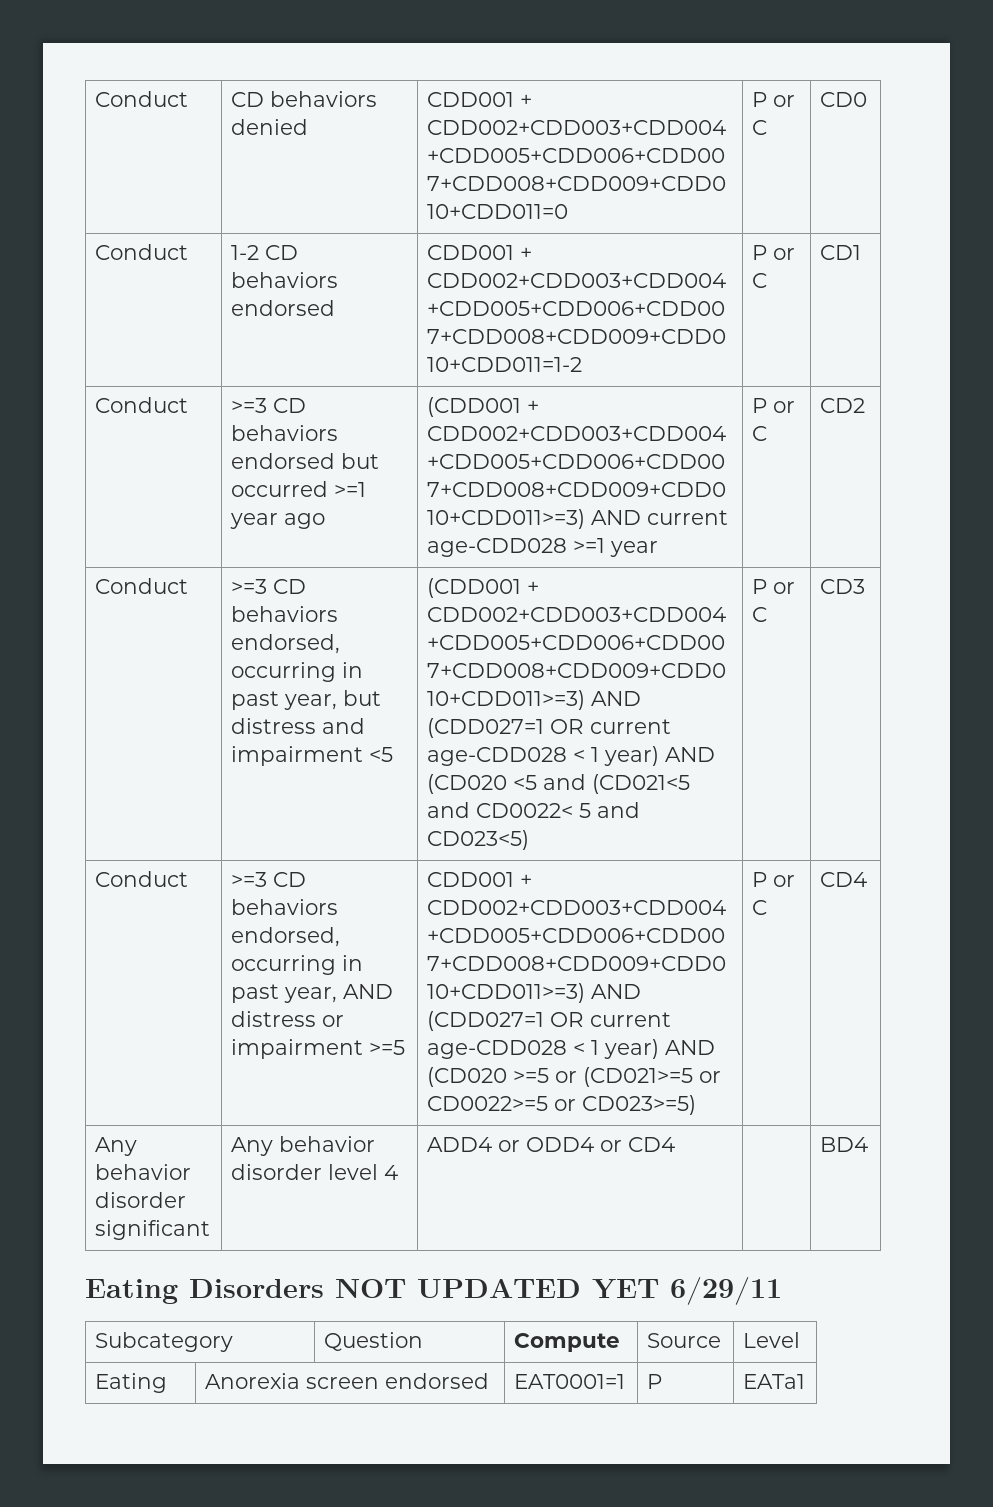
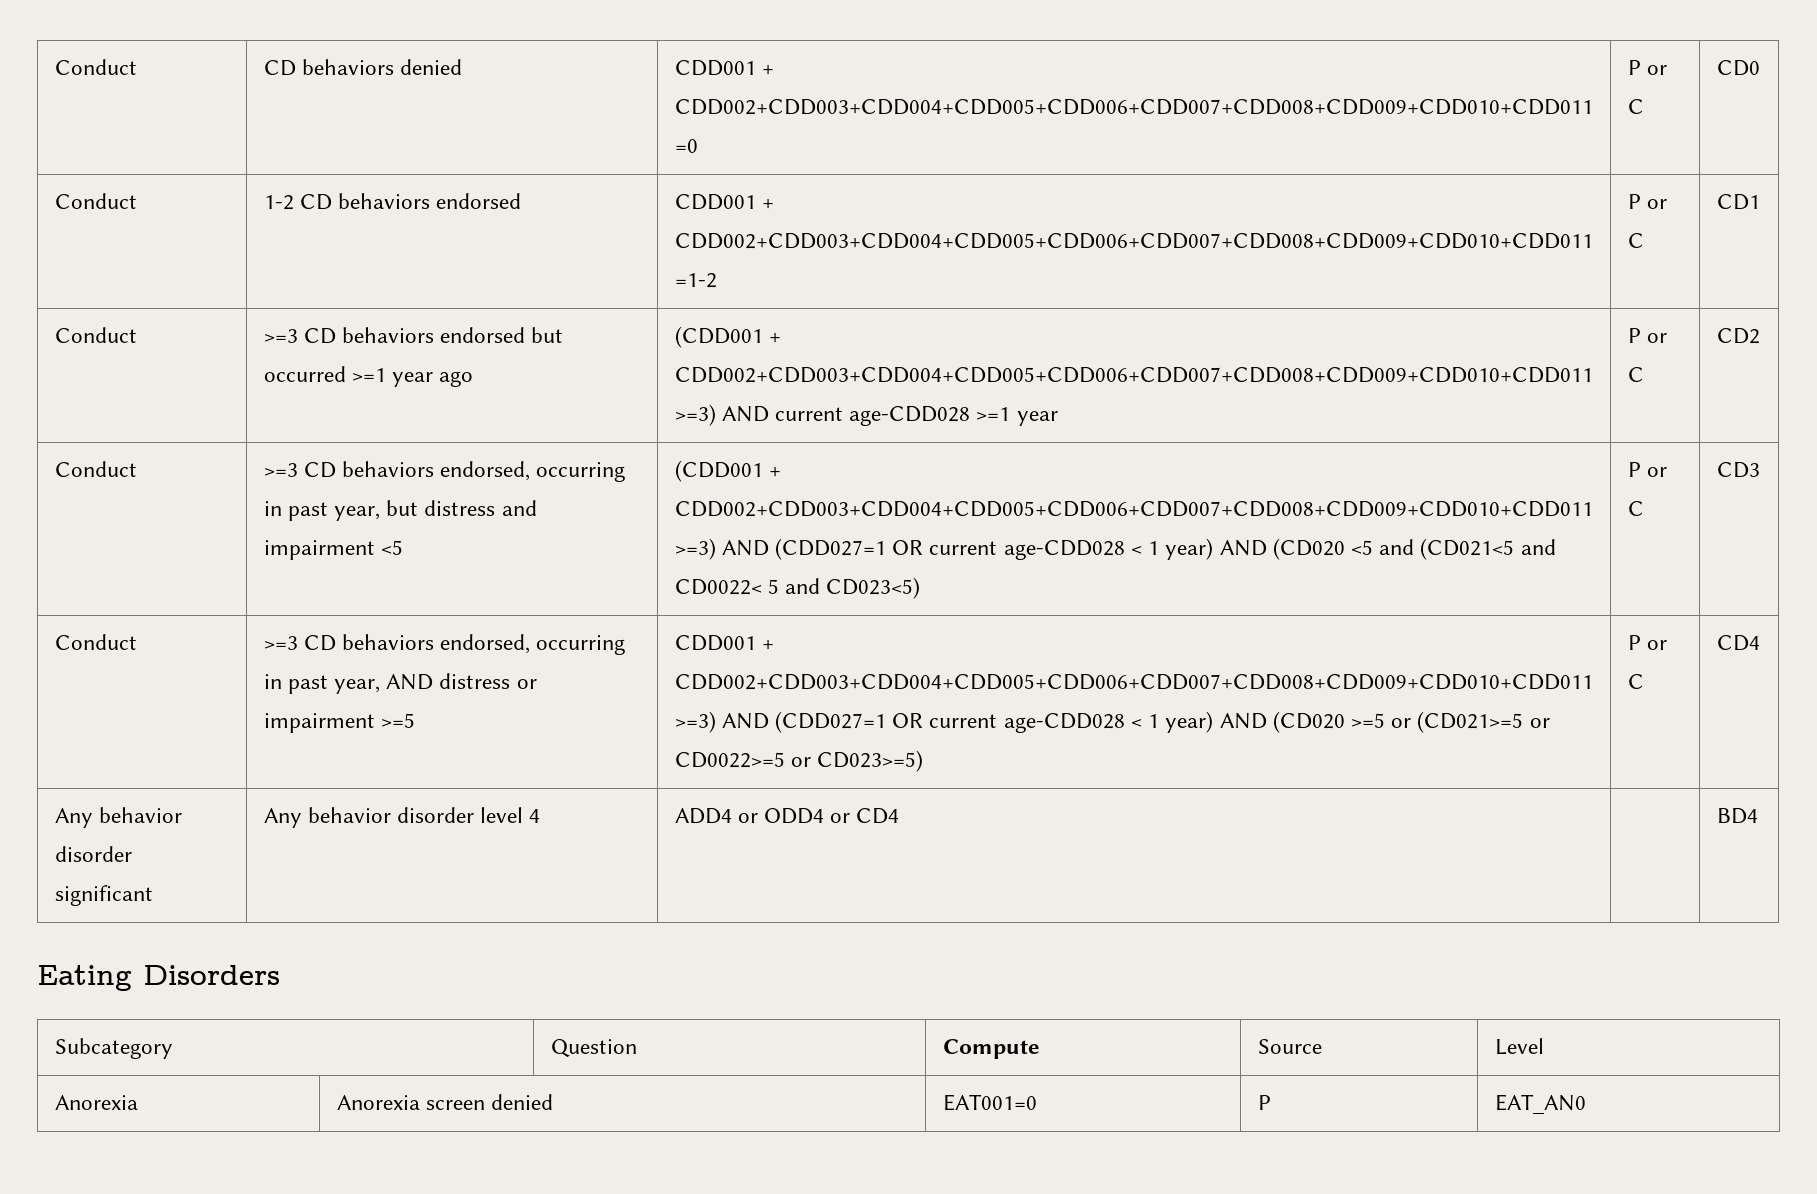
[335,1277,782,1305] NOT UPDATED YET 6/29/11 -> (280, 975) none
[95,1373,168,1393] Eating -> [54,1095,138,1110] Anorexia
[385,1373,490,1389] [514,1374,626,1389] endorsed | EAT0001=1 -> [491,1094,554,1110] [942,1094,1037,1111] denied | EAT001=0
[743,1374,806,1389] EATa1 -> [1494,1094,1586,1114] EAT_AN0

